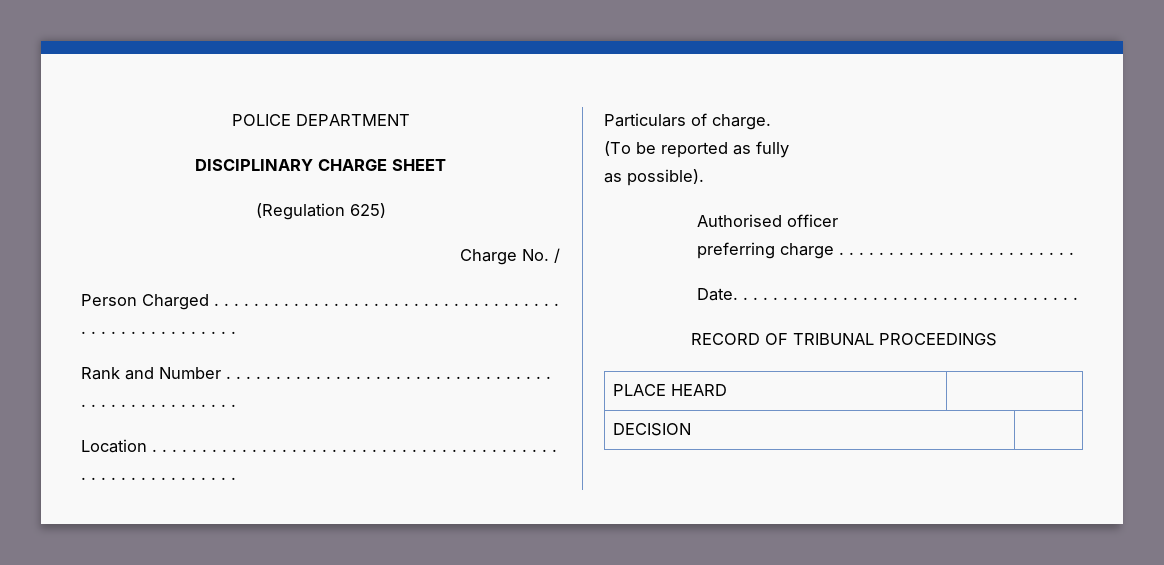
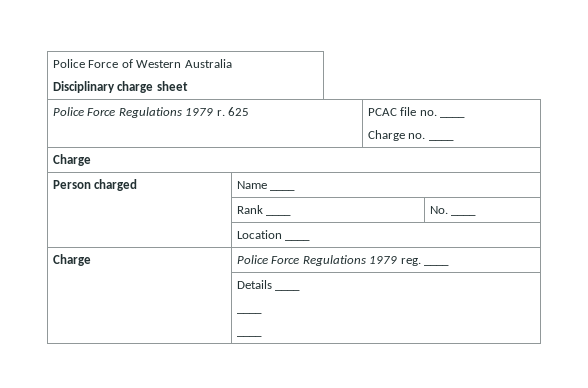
[231,114,410,126] [195,159,446,171] [255,203,386,220] [460,248,560,265] [81,294,559,310] [81,331,236,334] [81,367,551,380] [81,404,236,407] [81,439,557,453] [81,477,236,480] [604,113,771,130] [604,141,789,158] [604,169,704,186] [696,214,838,227] [696,242,1074,259] [696,288,1078,301] [690,333,997,346] [613,384,728,396] [613,423,692,436] POLICE DEPARTMENT // DISCIPLINARY CHARGE SHEET // (Regulation 625) // Charge No. / // Person Charged . . . . . . . . . . . . . . . . . . . . . . . . . . . . . . . . . . . . . . . . . . . . . . . . . . . // Rank and Number . . . . . . . . . . . . . . . . . . . . . . . . . . . . . . . . . . . . . . . . . . . . . . . . . // Location . . . . . . . . . . . . . . . . . . . . . . . . . . . . . . . . . . . . . . . . . . . . . . . . . . . . . . . . . // Particulars of charge. // (To be reported as fully // as possible). // Authorised officer // preferring charge . . . . . . . . . . . . . . . . . . . . . . . . // Date. . . . . . . . . . . . . . . . . . . . . . . . . . . . . . . . . . . // RECORD OF TRIBUNAL PROCEEDINGS // PLACE HEARD | // DECISION | -> [52,59,232,68] [52,81,188,93] [52,107,250,118] [367,107,437,116] [440,116,466,118] [367,130,426,141] [428,139,454,141] [52,154,91,166] [52,179,138,191] [236,181,267,189] [270,189,296,191] [236,205,263,214] [266,214,292,216] [429,206,448,214] [451,214,477,216] [236,230,282,239] [285,239,311,241] [52,254,91,266] [236,255,450,266] [236,280,272,289] [275,289,301,291] [236,312,262,314] [236,335,262,337] Police Force of Western Australia // Disciplinary charge sheet // Police Force Regulations 1979 r. 625 | PCAC file no. ____ // Charge no. ____ // Charge // Person charged | Name ____ // | Rank ____ | No. ____ // | Location ____ // Charge | Police Force Regulations 1979 reg. ____ // | Details ____ // ____ // ____

